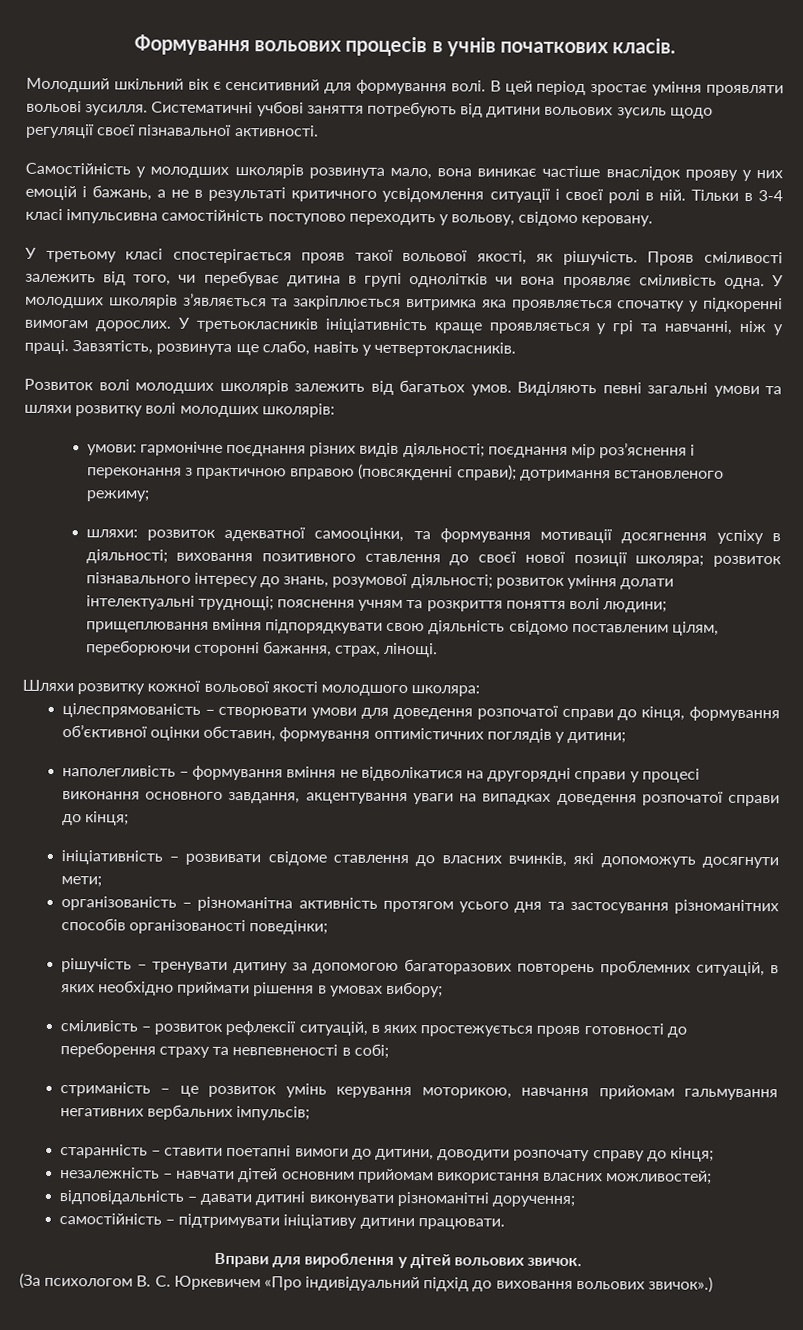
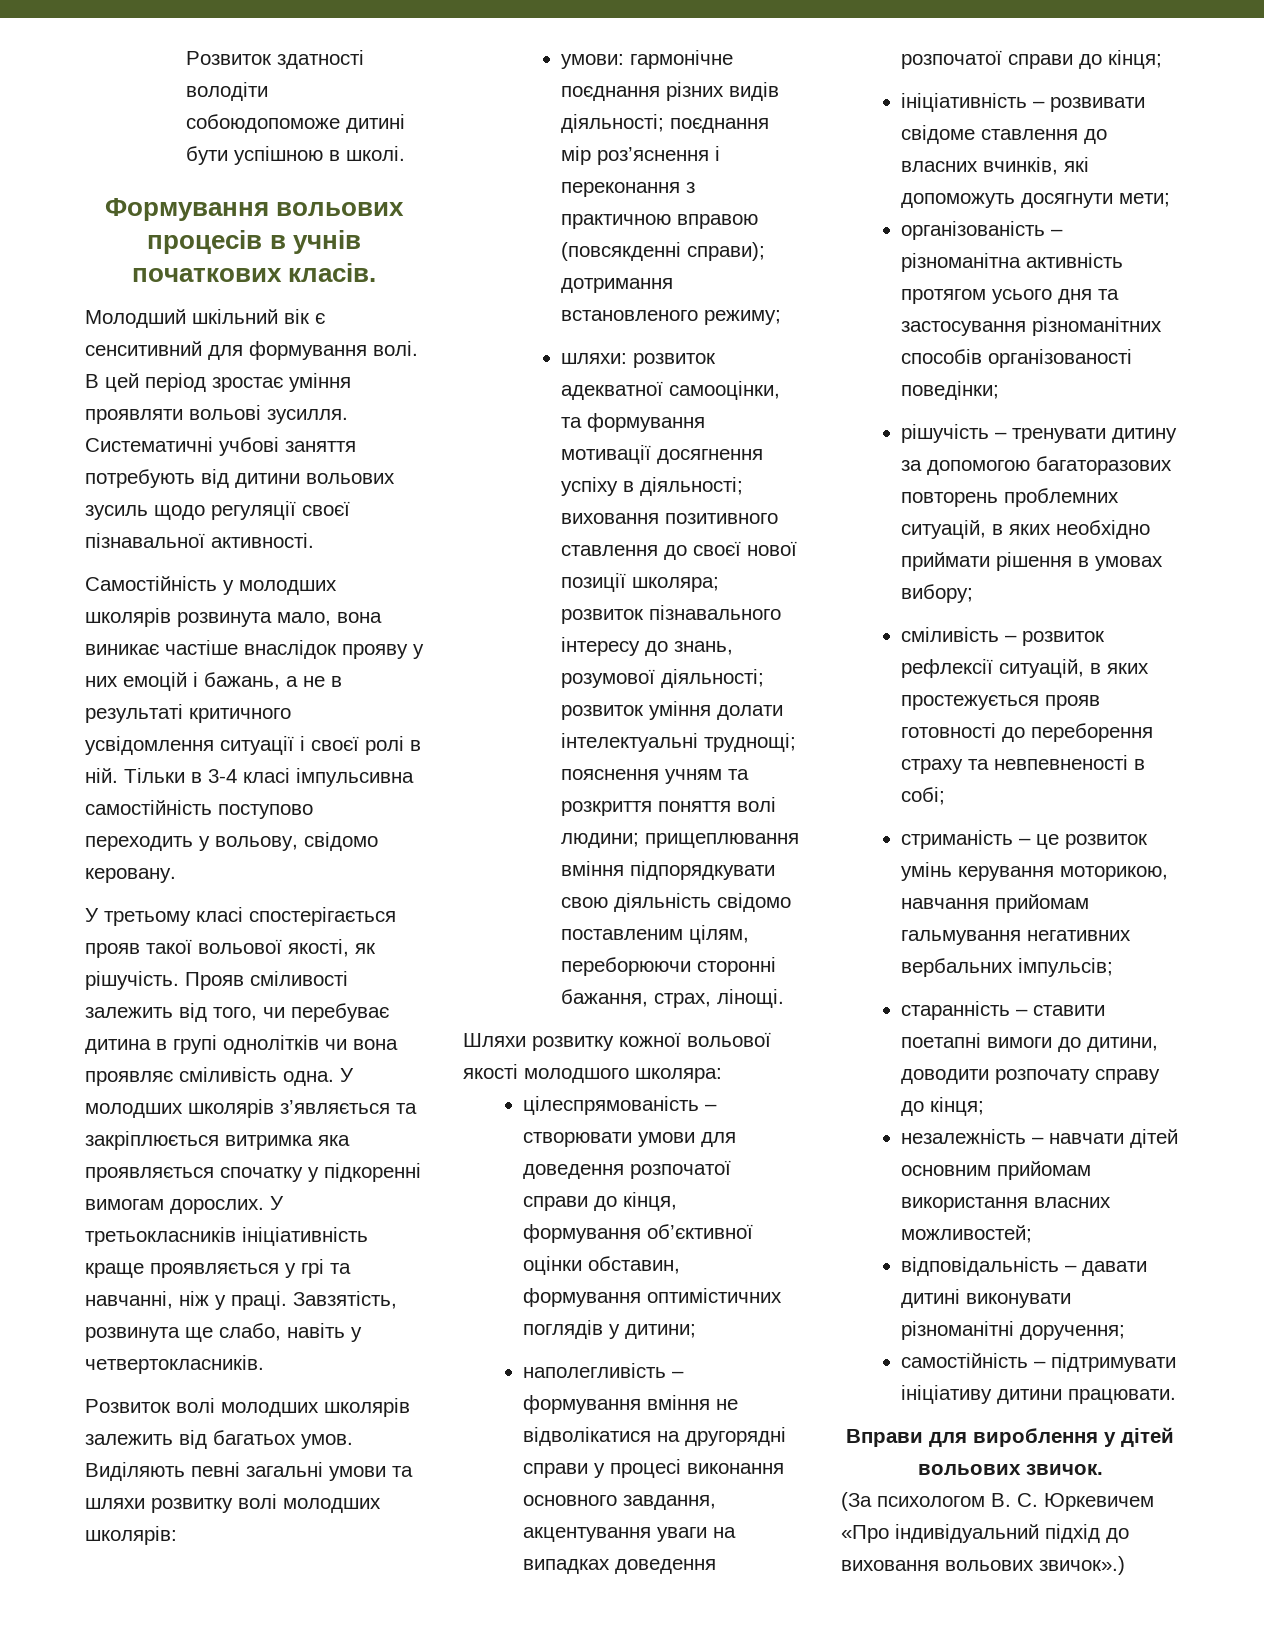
(133, 45) none -> [186,50,365,69] [186,82,269,101] [186,114,406,133] [186,146,406,165] Розвиток здатності володіти собоюдопоможе дитині бути успішною в школі. //

